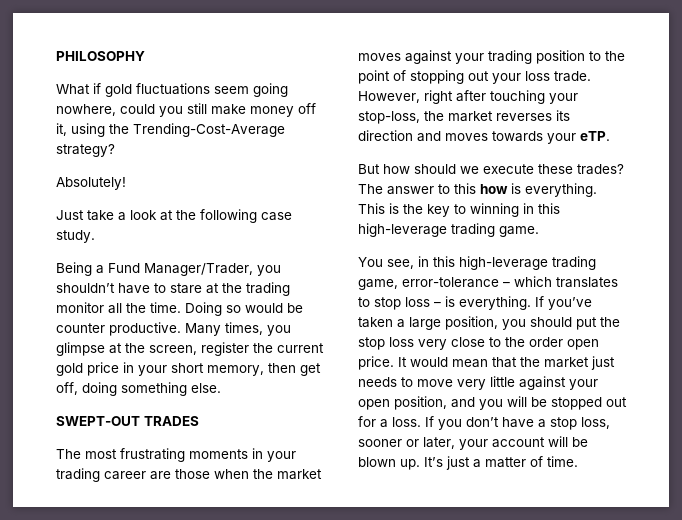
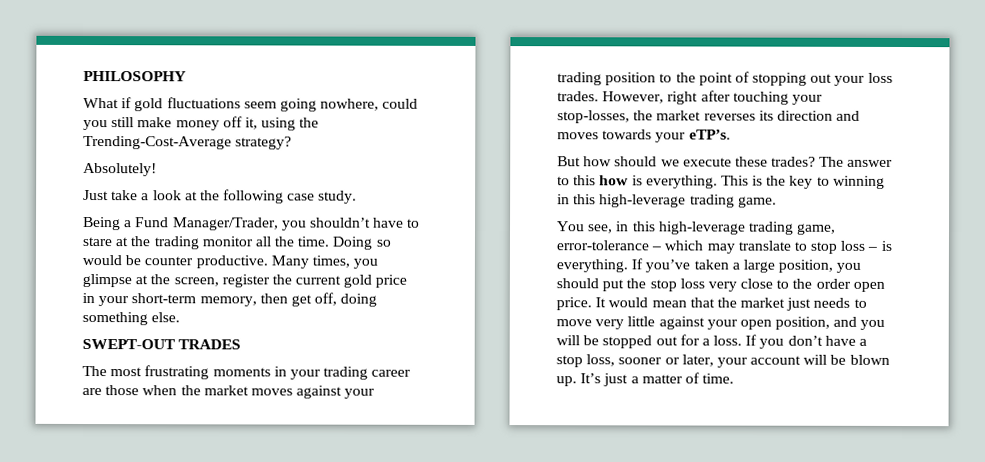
[171,363,204,373] short -> [131,293,197,304] short-term
[554,71,591,82] trade. -> [557,91,599,102] trades.
[358,111,420,124] stop-loss, -> [557,110,630,124] stop-losses,
[580,131,610,141] eTP. -> [688,129,731,140] eTP’s.
[556,277,618,288] translates -> [706,240,791,254] may translate

